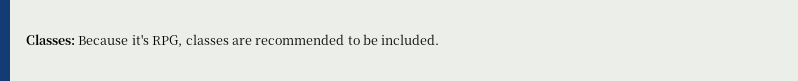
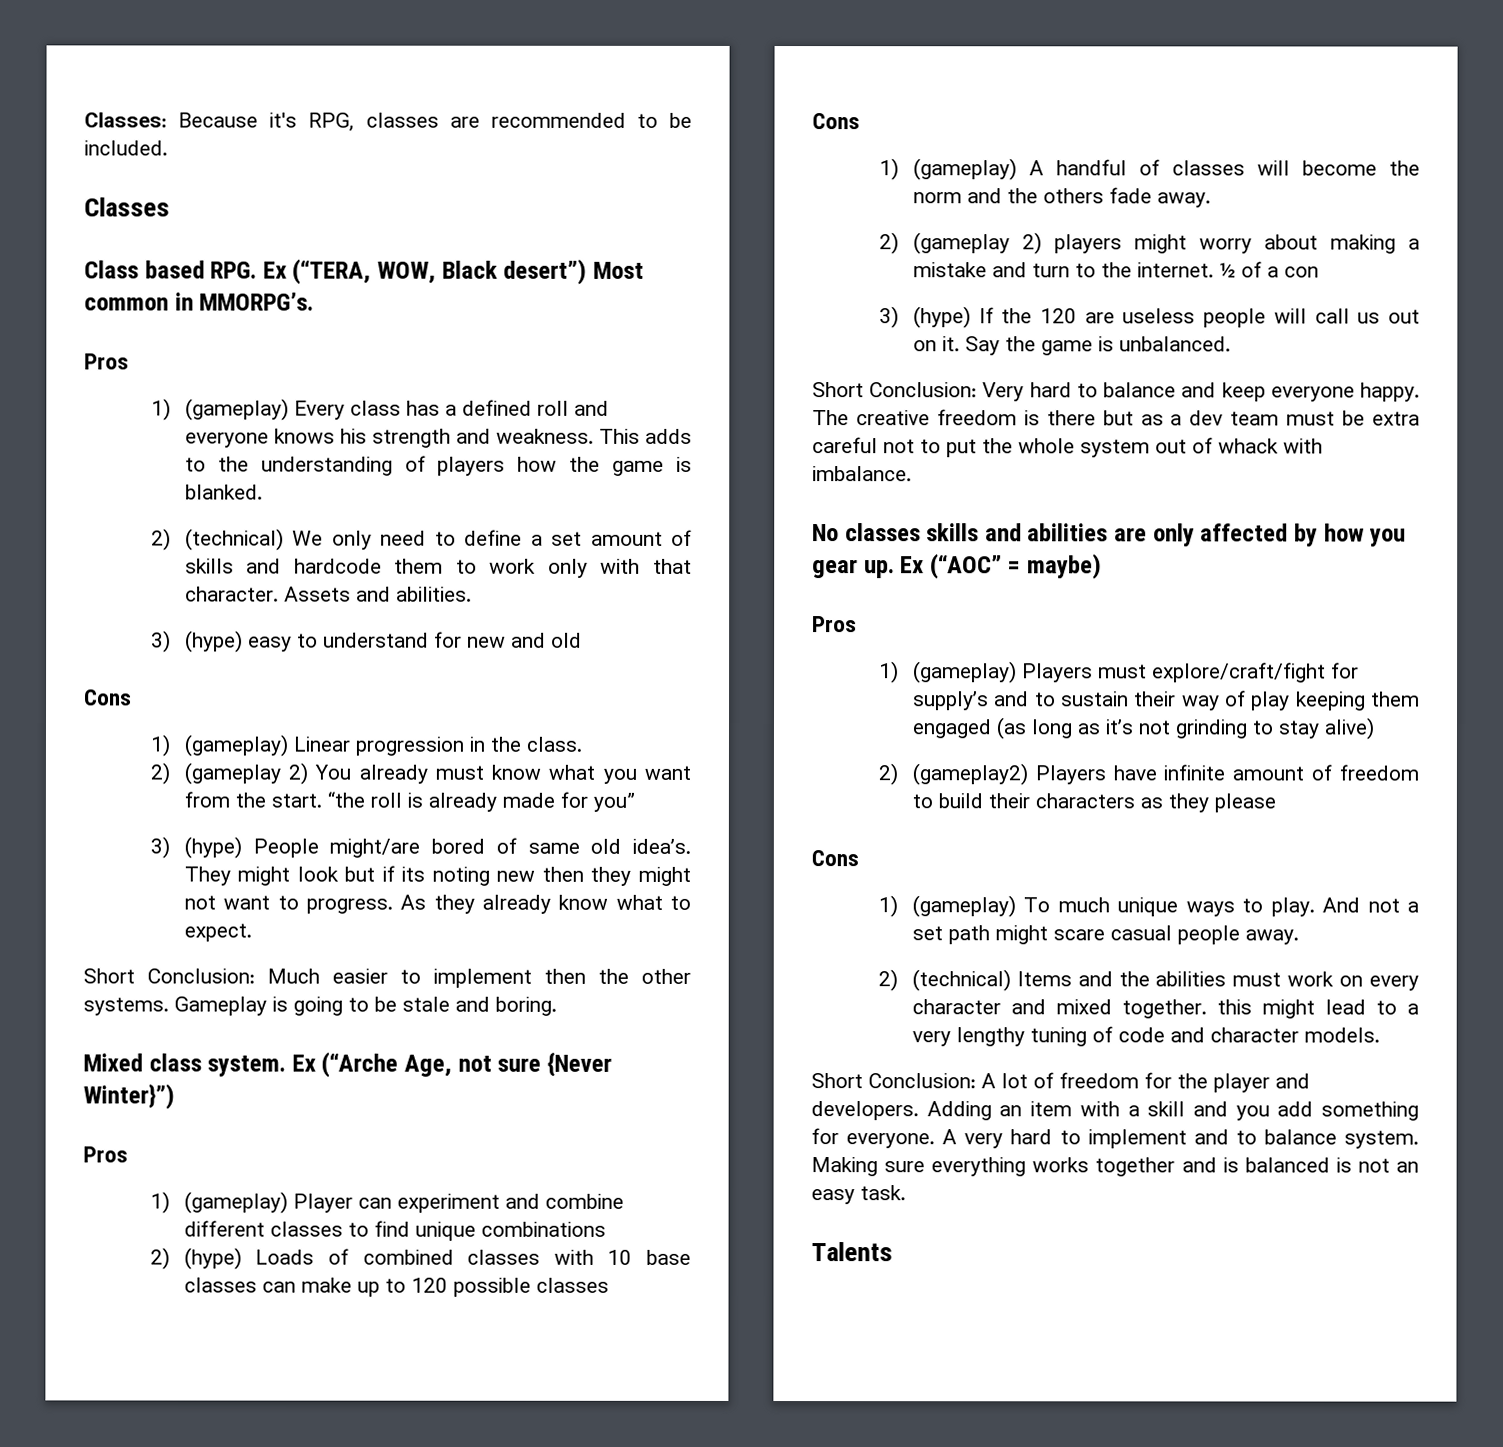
(440, 39) none -> [84,197,170,217] [84,258,644,285] [84,292,315,311] [84,353,129,370] [151,398,609,421] [184,428,692,448] [184,455,693,476] [184,484,263,500] [151,528,692,551] [184,558,693,578] [184,586,472,602] [151,630,582,653] [84,689,132,706] [150,734,582,757] [150,762,692,785] [183,791,635,812] [150,836,691,859] [183,865,691,886] [183,894,691,914] [183,923,252,942] [83,968,691,988] [83,996,557,1016] [83,1051,612,1078] [83,1083,175,1110] [83,1146,128,1163] [150,1191,624,1214] [183,1220,606,1241] [150,1247,691,1270] [183,1277,609,1297] [812,113,860,130] [879,158,1420,181] [912,187,1211,208] [879,232,1420,255] [912,261,1319,278] [879,306,1420,329] [912,336,1231,356] [812,382,1420,402] [812,409,1420,426] [812,437,1323,458] [812,466,912,482] [812,523,1407,547] [812,553,1103,580] [812,616,857,633] [879,661,1359,684] [912,690,1420,711] [911,717,1375,740] [878,763,1419,786] [911,793,1276,813] [811,850,859,867] [878,895,1419,918] [911,925,1299,945] [878,969,1419,992] [911,999,1419,1019] [911,1026,1380,1047] [811,1072,1310,1093] [811,1101,1419,1121] [811,1128,1419,1149] [811,1157,1419,1177] [811,1185,906,1205] [811,1242,893,1262] // Classes // Class based RPG. Ex (“TERA, WOW, Black desert”) Most common in MMORPG’s. // Pros // 1) (gameplay) Every class has a defined roll and everyone knows his strength and weakness. This adds to the understanding of players how the game is blanked. // 2) (technical) We only need to define a set amount of skills and hardcode them to work only with that character. Assets and abilities. // 3) (hype) easy to understand for new and old // Cons // 1) (gameplay) Linear progression in the class. // 2) (gameplay 2) You already must know what you want from the start. “the roll is already made for you” // 3) (hype) People might/are bored of same old idea’s. They might look but if its noting new then they might not want to progress. As they already know what to expect. // Short Conclusion: Much easier to implement then the other systems. Gameplay is going to be stale and boring. // Mixed class system. Ex (“Arche Age, not sure {Never Winter}”) // Pros // 1) (gameplay) Player can experiment and combine different classes to find unique combinations // 2) (hype) Loads of combined classes with 10 base classes can make up to 120 possible classes // Cons // 1) (gameplay) A handful of classes will become the norm and the others fade away. // 2) (gameplay 2) players might worry about making a mistake and turn to the internet. ½ of a con // 3) (hype) If the 120 are useless people will call us out on it. Say the game is unbalanced. // Short Conclusion: Very hard to balance and keep everyone happy. The creative freedom is there but as a dev team must be extra careful not to put the whole system out of whack with imbalance. // No classes skills and abilities are only affected by how you gear up. Ex (“AOC” = maybe) // Pros // 1) (gameplay) Players must explore/craft/fight for supply’s and to sustain their way of play keeping them engaged (as long as it’s not grinding to stay alive) // 2) (gameplay2) Players have infinite amount of freedom to build their characters as they please // Cons // 1) (gameplay) To much unique ways to play. And not a set path might scare casual people away. // 2) (technical) Items and the abilities must work on every character and mixed together. this might lead to a very lengthy tuning of code and character models. // Short Conclusion: A lot of freedom for the player and developers. Adding an item with a skill and you add something for everyone. A very hard to implement and to balance system. Making sure everything works together and is balanced is not an easy task. // Talents

